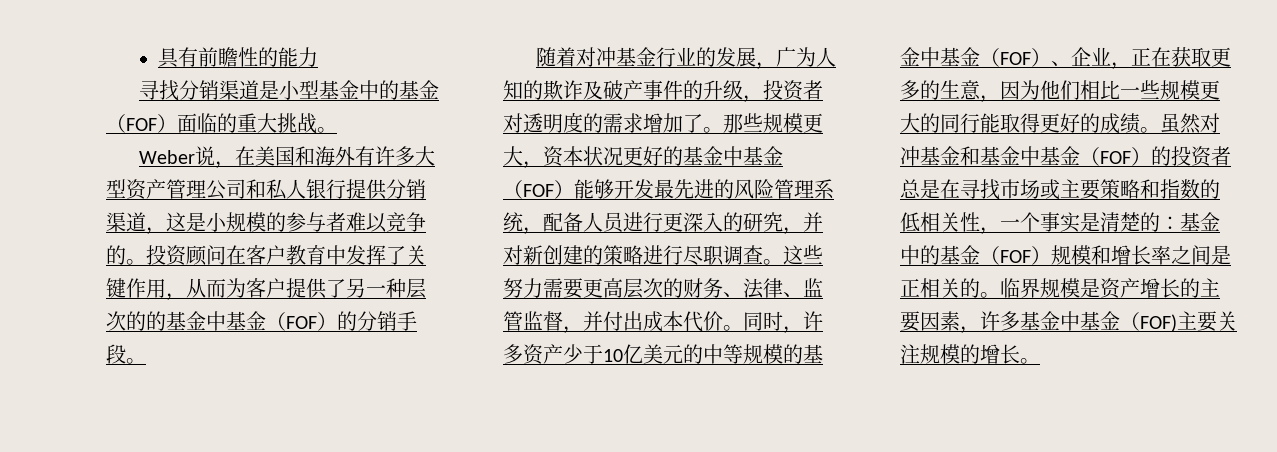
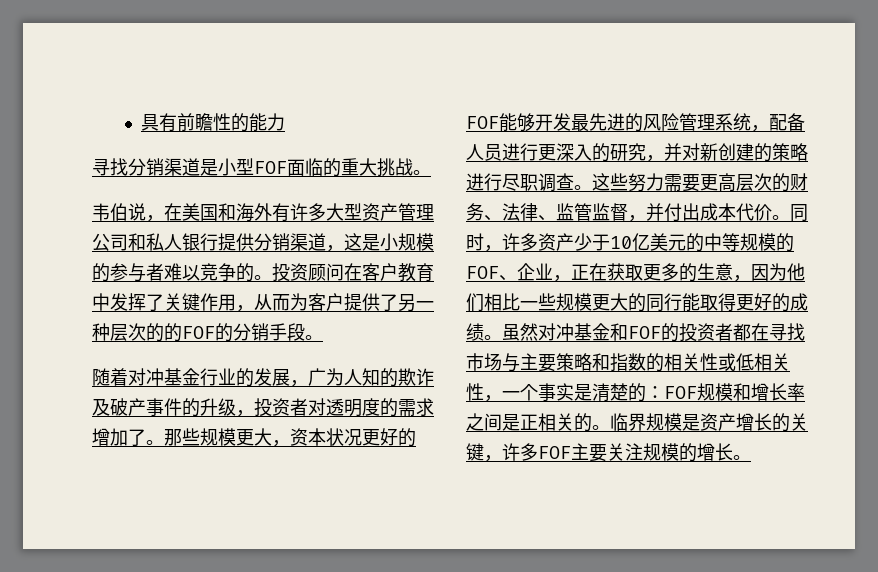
[318,80,439,100] [106,114,177,133] 基金中的基金（FOF） -> [254,161,287,174] FOF
[138,150,195,164] Weber -> [92,203,128,221] 韦伯
[166,311,337,331] 基金中基金（FOF） -> [182,326,215,339] FOF
[683,146,783,166] [503,180,574,199] 基金中基金（FOF） -> [466,116,499,129] FOF
[803,344,823,363] [900,47,1051,67] 基金中基金（FOF） -> [466,266,499,279] FOF
[980,146,1151,166] 基金中基金（FOF） -> [628,326,661,339] FOF
[900,179,940,199] 总是 -> [733,323,751,341] 都
[1040,179,1060,200] 或 -> [502,353,520,372] 与
(1220, 189) none -> [664,353,736,371] 相关性或
[1180,212,1220,231] [900,245,1051,265] 基金中的基金（FOF） -> [664,386,697,399] FOF
[1200,278,1220,297] [900,311,1177,334] 主要因素，许多基金中基金（FOF) -> [790,413,808,431] [466,443,571,462] 关键，许多FOF

